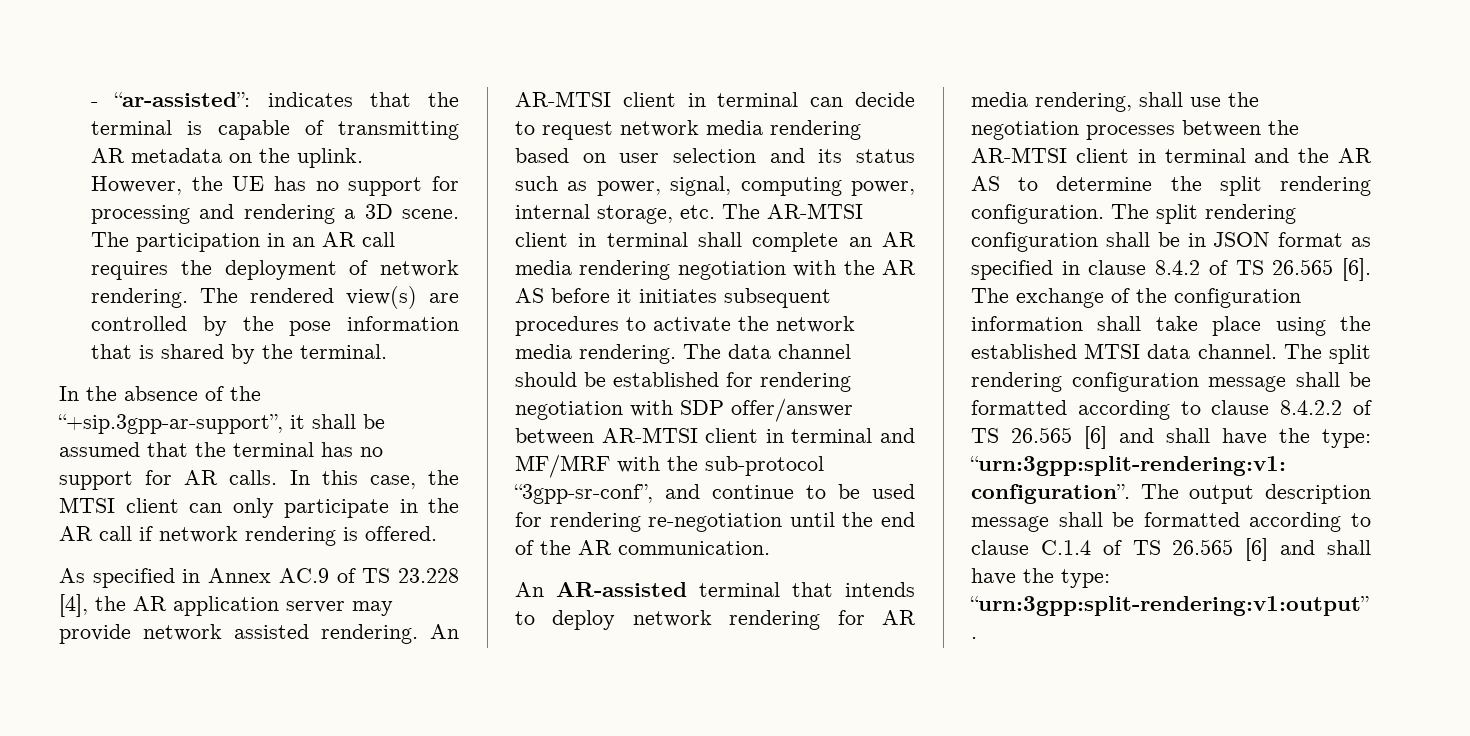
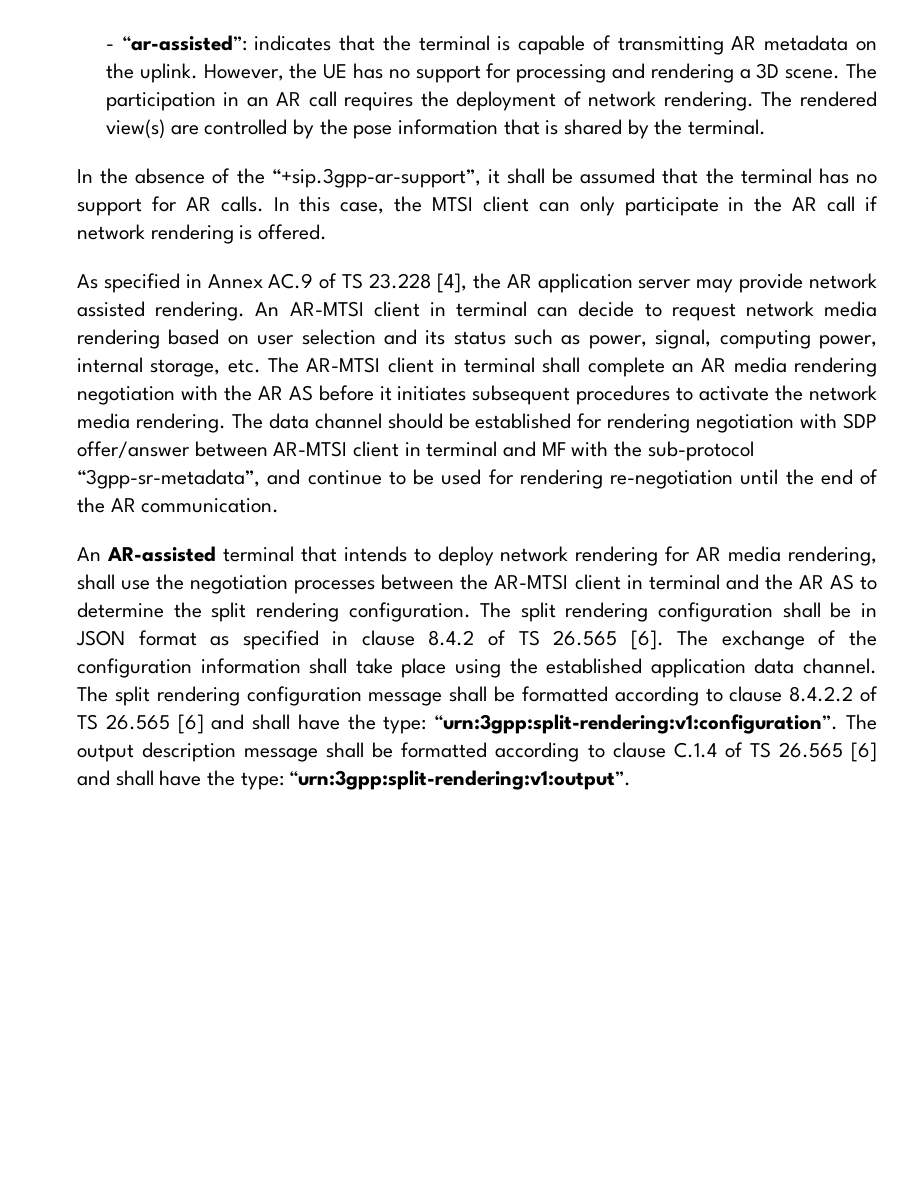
[515,454,610,478] MF/MRF -> [541,442,566,456] MF
[514,484,653,504] “3gpp-sr-conf”, -> [77,469,260,489] “3gpp-sr-metadata”,
[1084,343,1141,359] MTSI -> [650,658,746,678] application

